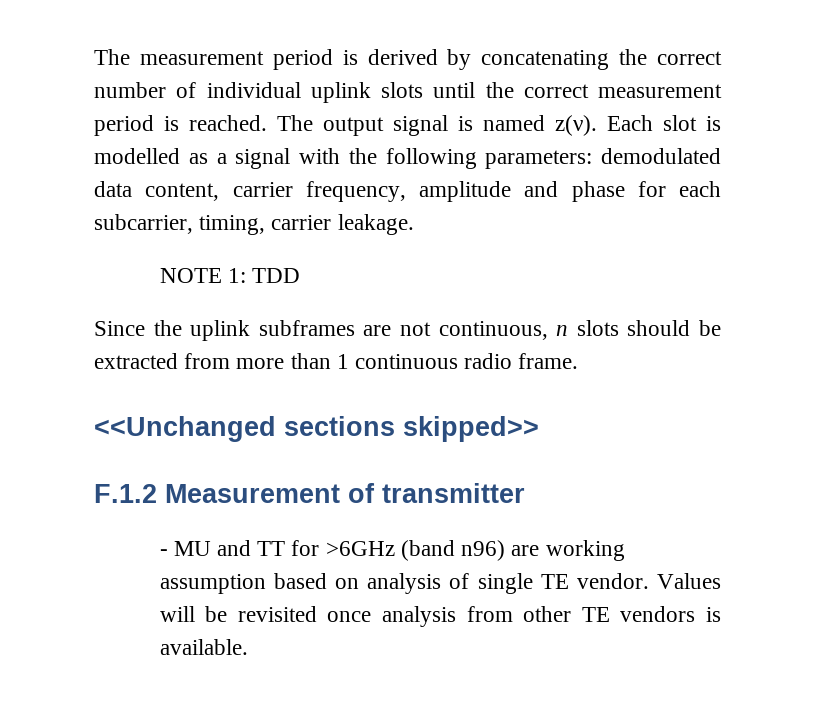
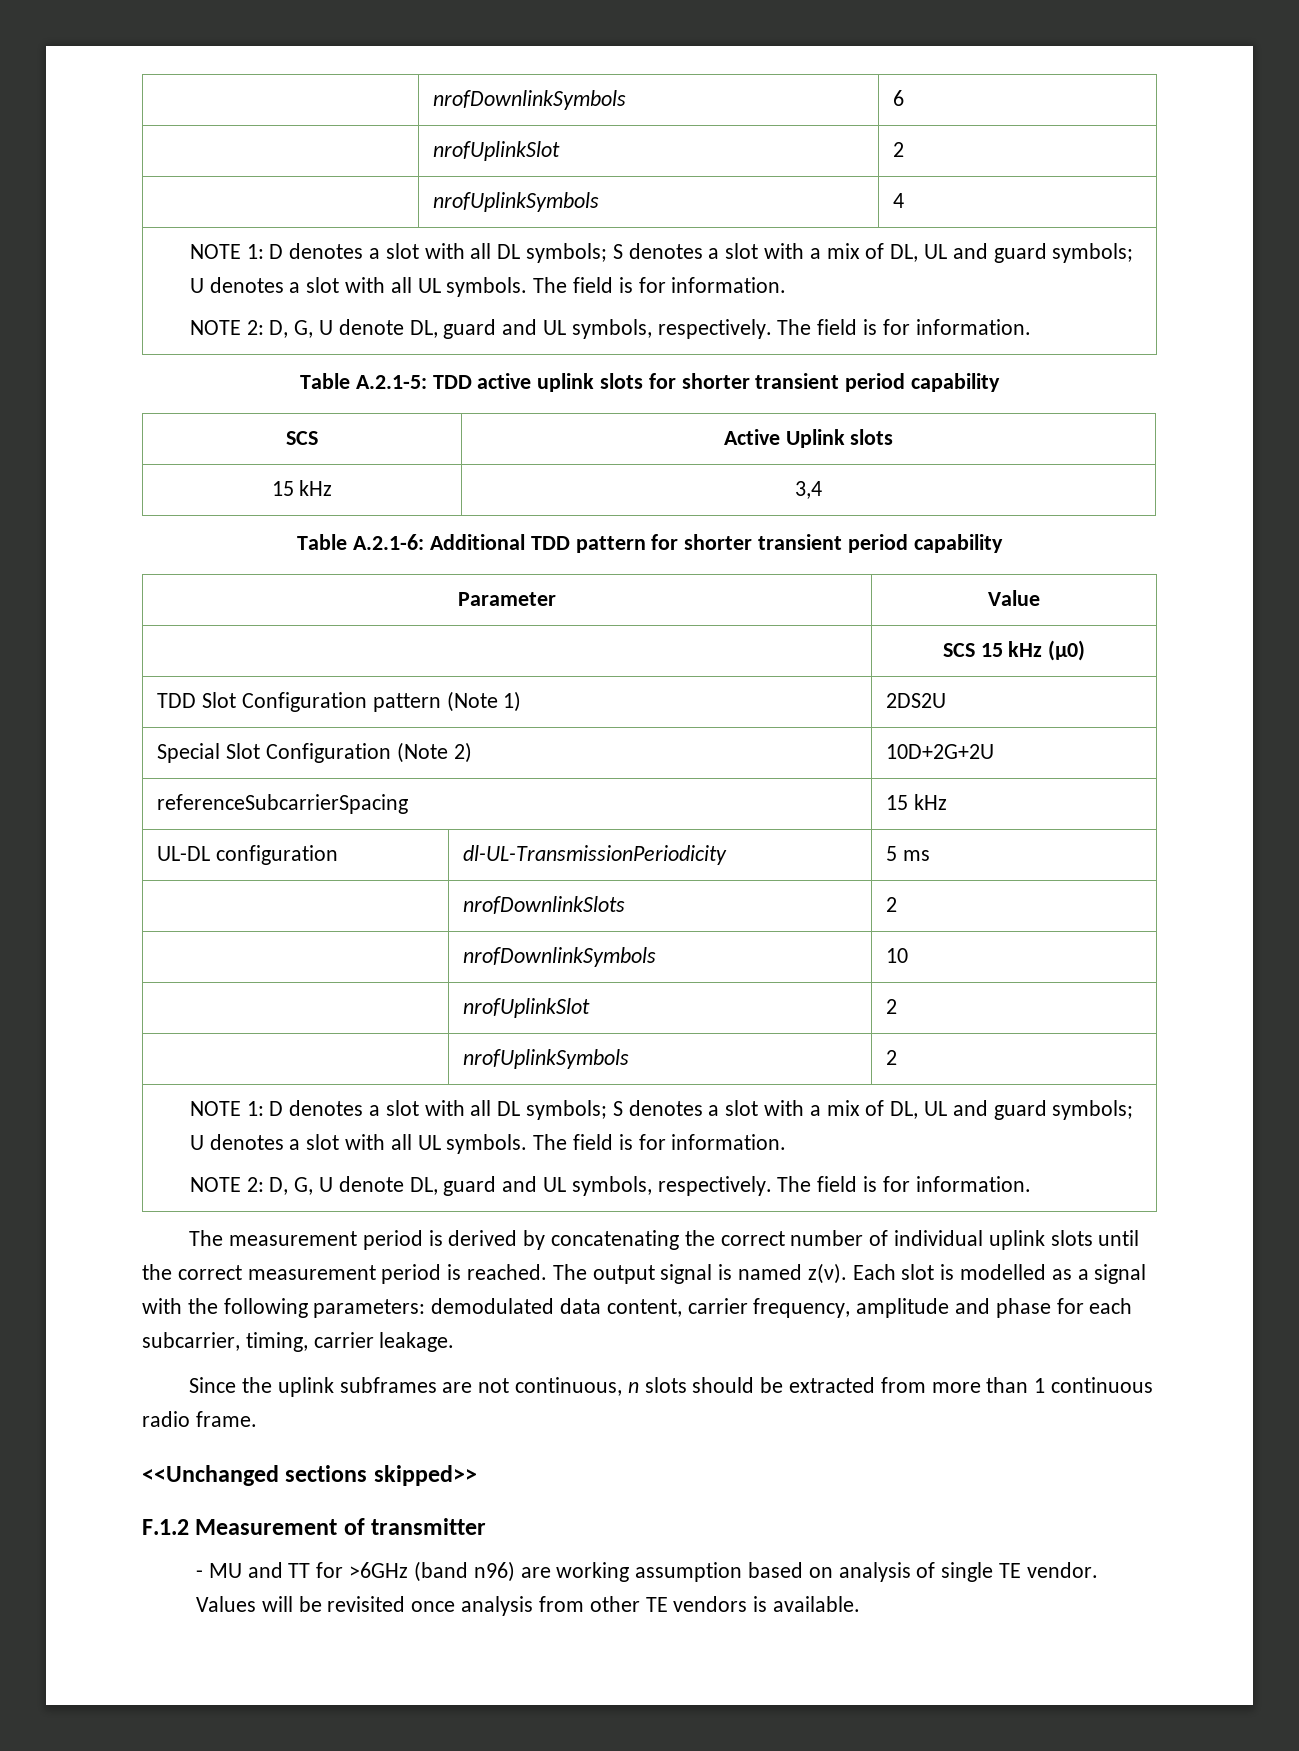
(94, 57) none -> [433,90,627,110] [893,90,905,106] [433,141,561,161] [893,142,905,157] [433,192,600,212] [893,193,905,208] [189,243,1134,263] [189,277,787,297] [189,319,1031,339] [299,373,1001,392] [286,431,318,445] [723,429,894,448] [271,480,333,496] [795,481,822,499] [297,534,1003,553] [458,592,556,606] [988,590,1040,606] [942,640,1086,661] [157,691,522,712] [886,693,947,708] [157,742,472,763] [886,744,995,759] [157,794,409,814] [886,794,948,810] [157,845,339,865] [463,845,728,865] [886,846,931,861] [463,896,626,914] [886,897,898,912] [463,947,657,967] [886,948,909,963] [463,998,591,1018] [886,999,898,1014] [463,1049,630,1069] [886,1050,898,1065] [189,1100,1134,1120] [189,1134,787,1154] [189,1176,1031,1196] | nrofDownlinkSymbols | 6 // | nrofUplinkSlot | 2 // | nrofUplinkSymbols | 4 // NOTE 1: D denotes a slot with all DL symbols; S denotes a slot with a mix of DL, UL and guard symbols; U denotes a slot with all UL symbols. The field is for information. // NOTE 2: D, G, U denote DL, guard and UL symbols, respectively. The field is for information. // Table A.2.1-5: TDD active uplink slots for shorter transient period capability // SCS | Active Uplink slots // 15 kHz | 3,4 // Table A.2.1-6: Additional TDD pattern for shorter transient period capability // Parameter | Value // | SCS 15 kHz (µ0) // TDD Slot Configuration pattern (Note 1) | 2DS2U // Special Slot Configuration (Note 2) | 10D+2G+2U // referenceSubcarrierSpacing | 15 kHz // UL-DL configuration | dl-UL-TransmissionPeriodicity | 5 ms // | nrofDownlinkSlots | 2 // | nrofDownlinkSymbols | 10 // | nrofUplinkSlot | 2 // | nrofUplinkSymbols | 2 // NOTE 1: D denotes a slot with all DL symbols; S denotes a slot with a mix of DL, UL and guard symbols; U denotes a slot with all UL symbols. The field is for information. // NOTE 2: D, G, U denote DL, guard and UL symbols, respectively. The field is for information. //
[159,268,301,283] // NOTE 1: TDD -> (455, 1342) none

